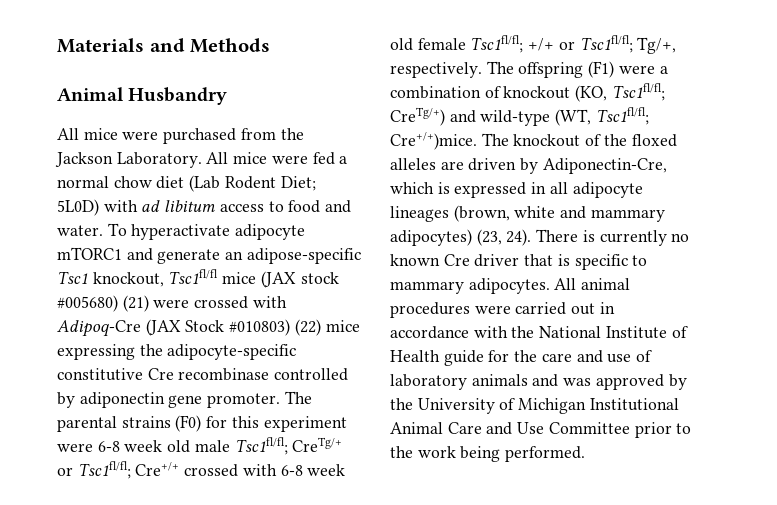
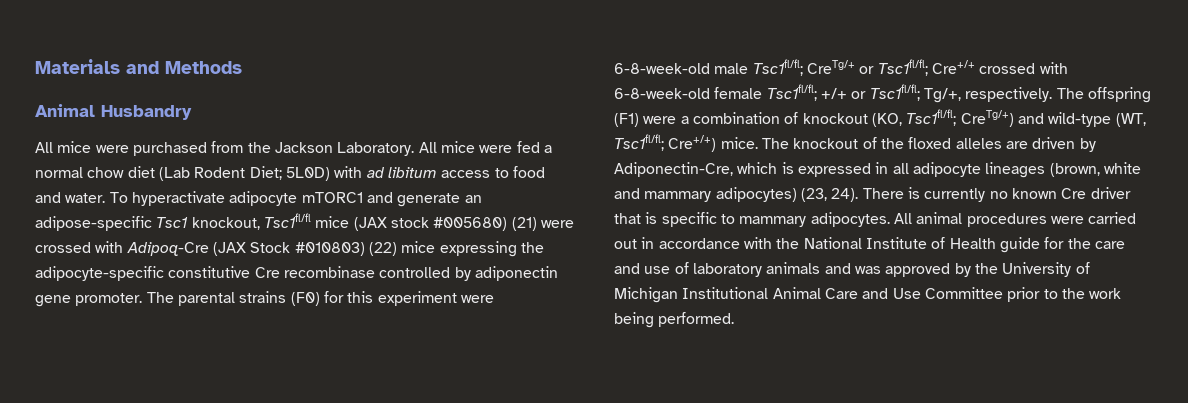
[97,440,191,453] 6-8 week old -> [614,63,710,74] 6-8-week-old
[280,464,346,476] [390,38,413,51] 6-8 week old -> [614,88,710,99] 6-8-week-old
[390,132,477,150] Cre+/+)mice. -> [668,135,758,152] Cre+/+) mice.

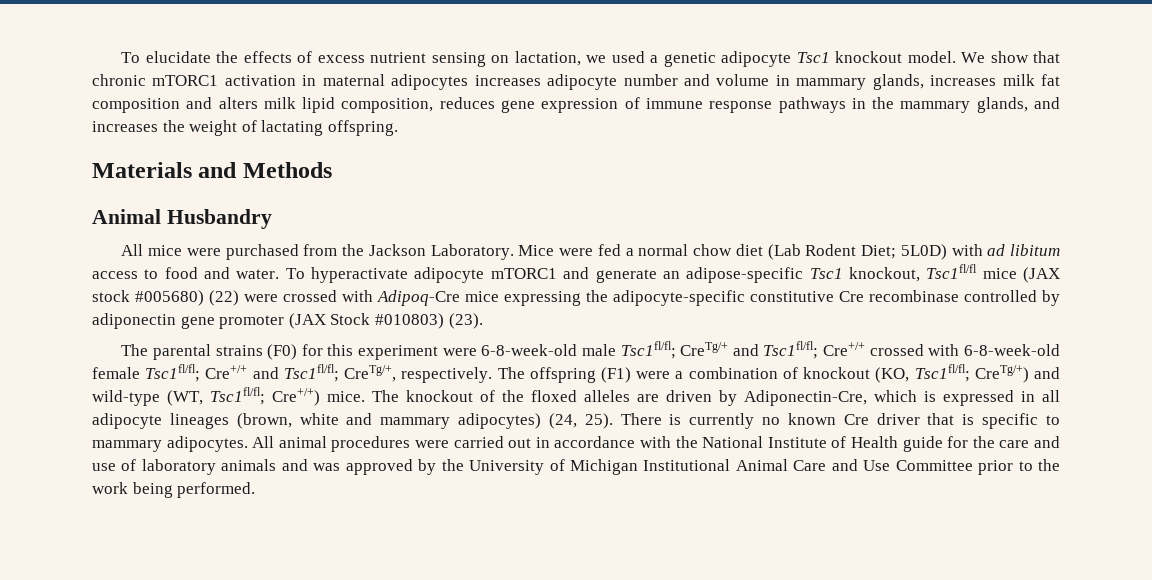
(35, 66) none -> [121,51,1060,67] [92,74,1060,90] [92,97,1060,113] [92,120,398,136] To elucidate the effects of excess nutrient sensing on lactation, we used a genetic adipocyte Tsc1 knockout model. We show that chronic mTORC1 activation in maternal adipocytes increases adipocyte number and volume in mammary glands, increases milk fat composition and alters milk lipid composition, reduces gene expression of immune response pathways in the mammary glands, and increases the weight of lactating offspring. //
[418,141,475,153] All mice -> [518,245,555,256] Mice
[511,217,537,231] (21) -> [209,290,239,306] (22)
[212,242,397,256] (JAX Stock #010803) (22) -> (460, 298) none
[75,293,143,306] promoter. -> [219,313,483,329] promoter (JAX Stock #010803) (23). //
[859,66,875,74] or -> [732,344,759,356] and
[820,84,961,103] +/+ or Tsc1fl/fl; Tg/+, -> [205,364,397,382] Cre+/+ and Tsc1fl/fl; CreTg/+,
[800,188,859,202] (23, 24). -> [548,413,613,429] (24, 25).

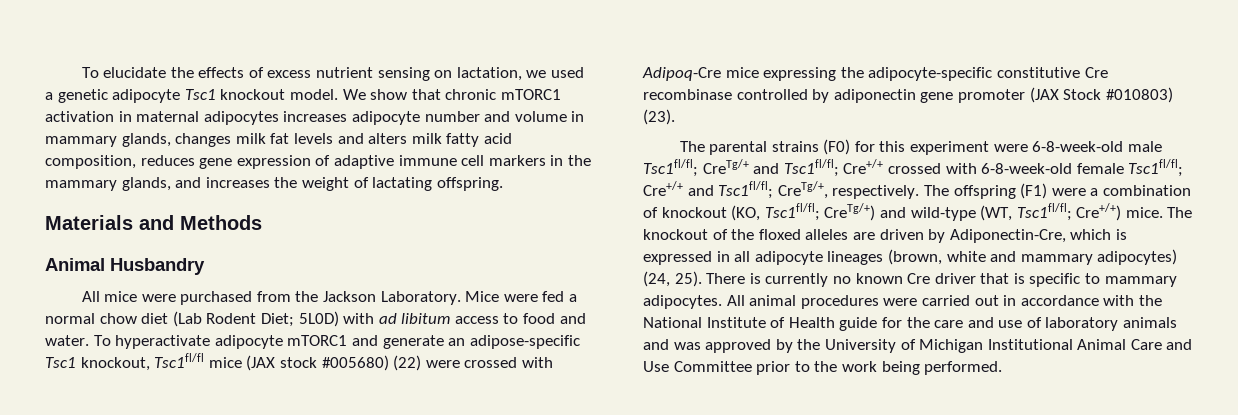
[930,75,997,86] increases -> [175,133,232,147] changes
[92,98,180,113] composition -> [293,133,333,144] levels
[302,97,336,113] lipid -> [446,133,512,147] fatty acid
[645,97,846,113] immune response pathways -> [333,155,546,169] adaptive immune cell markers

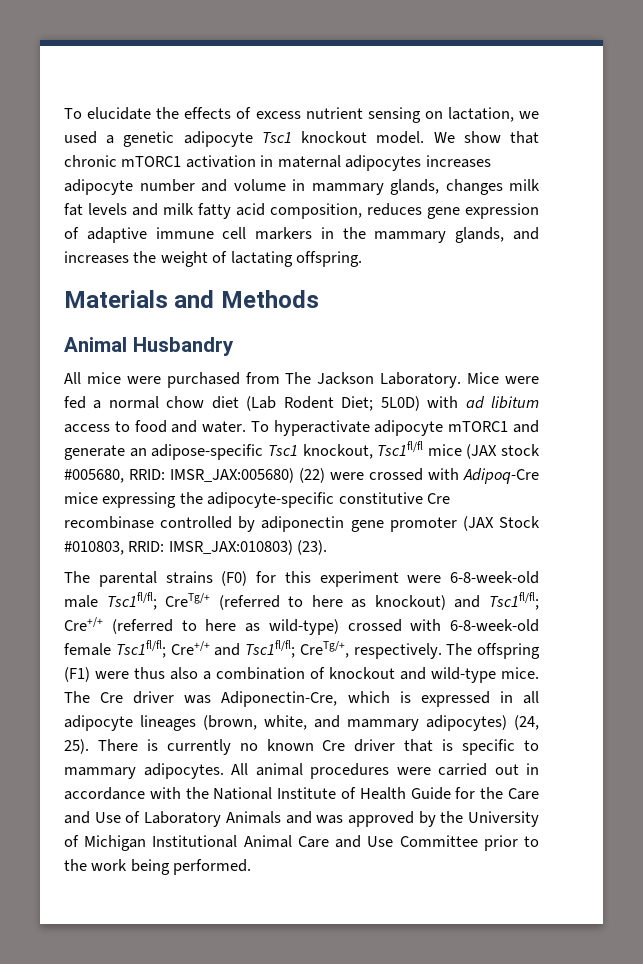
[368,133,408,144] alters -> (158, 209) none
[295,291,319,302] the -> [285,372,312,384] The
[321,355,389,371] #005680) -> [64,468,294,483] #005680, RRID: IMSR_JAX:005680)
[1105,87,1173,103] #010803) -> [64,540,293,555] #010803, RRID: IMSR_JAX:010803)
[753,159,884,177] and Tsc1fl/fl; Cre+/+ -> [218,592,539,610] [64,617,339,635] (referred to here as knockout) and Tsc1fl/fl; Cre+/+ (referred to here as wild-type)
(1086, 192) none -> [134,667,198,680] thus also
[731,203,1193,221] [643,229,946,243] (KO, Tsc1fl/fl; CreTg/+) and wild-type (WT, Tsc1fl/fl; Cre+/+) mice. The knockout of the floxed alleles are driven by -> [400,667,539,683] [64,691,212,704] and wild-type mice. The Cre driver was
[946,251,986,262] white -> [264,715,307,730] white,
[839,317,878,331] guide -> [410,787,451,800] Guide
[934,317,1178,331] care and use of laboratory animals -> [508,788,540,800] [64,811,281,827] Care and Use of Laboratory Animals

